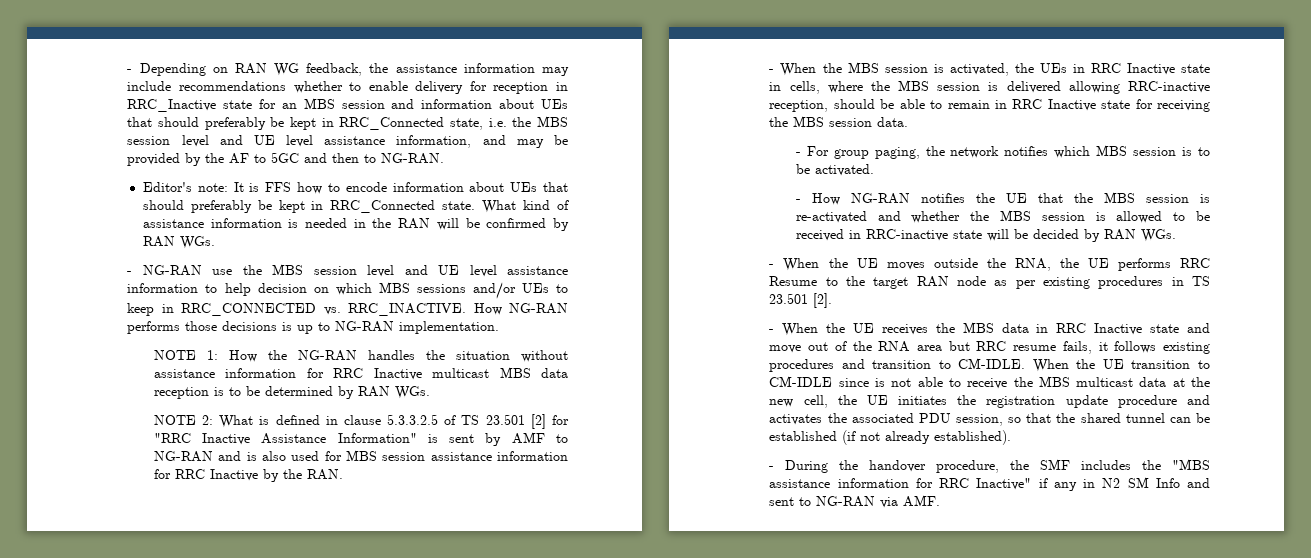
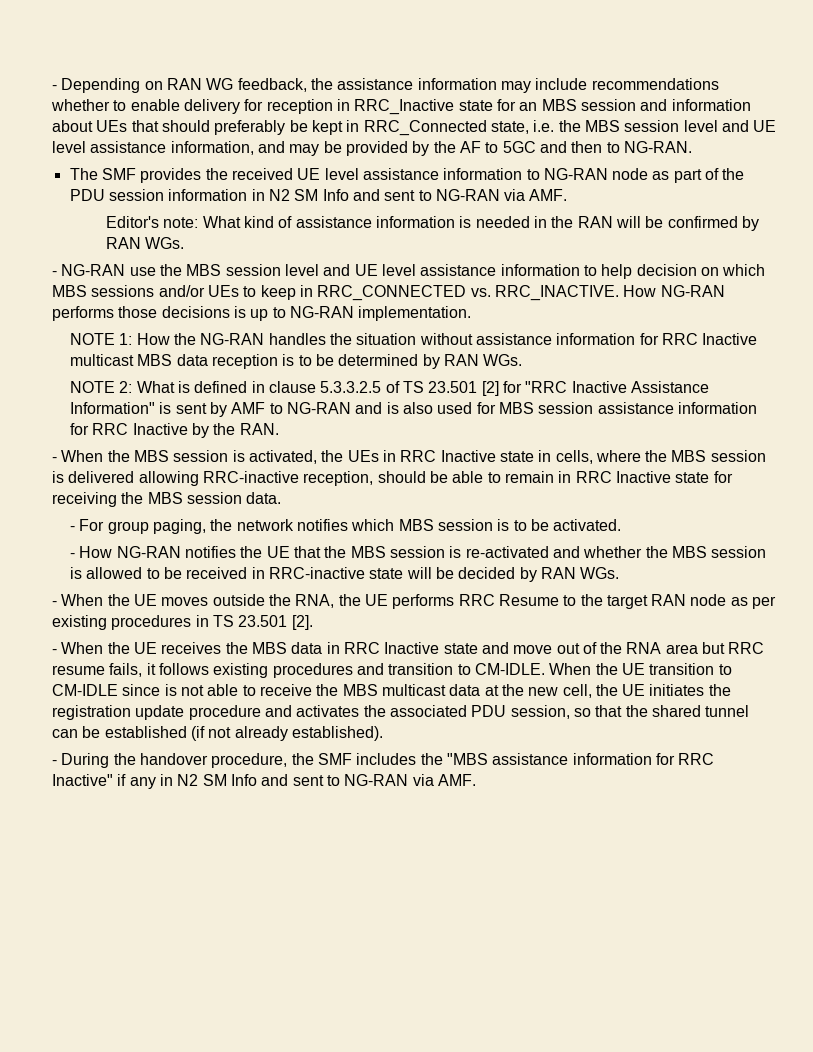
[142,182,569,194] [142,200,476,213] Editor's note: It is FFS how to encode information about UEs that should preferably be kept in RRC_Connected state. -> [69,168,745,183] [69,189,568,201] [106,216,199,228] The SMF provides the received UE level assistance information to NG-RAN node as part of the PDU session information in N2 SM Info and sent to NG-RAN via AMF. // Editor's note:

